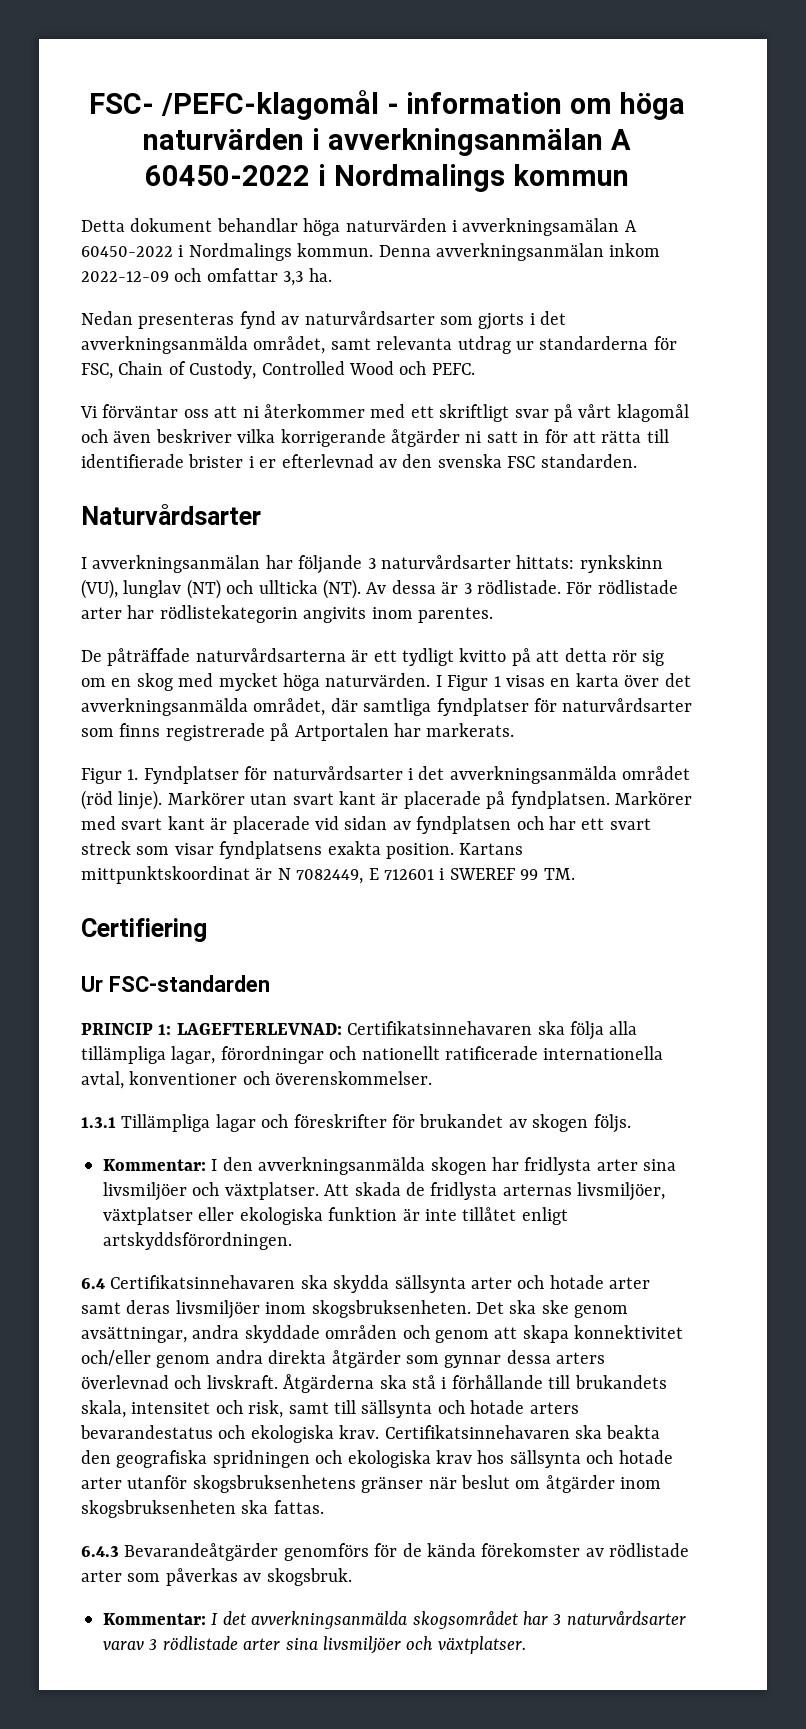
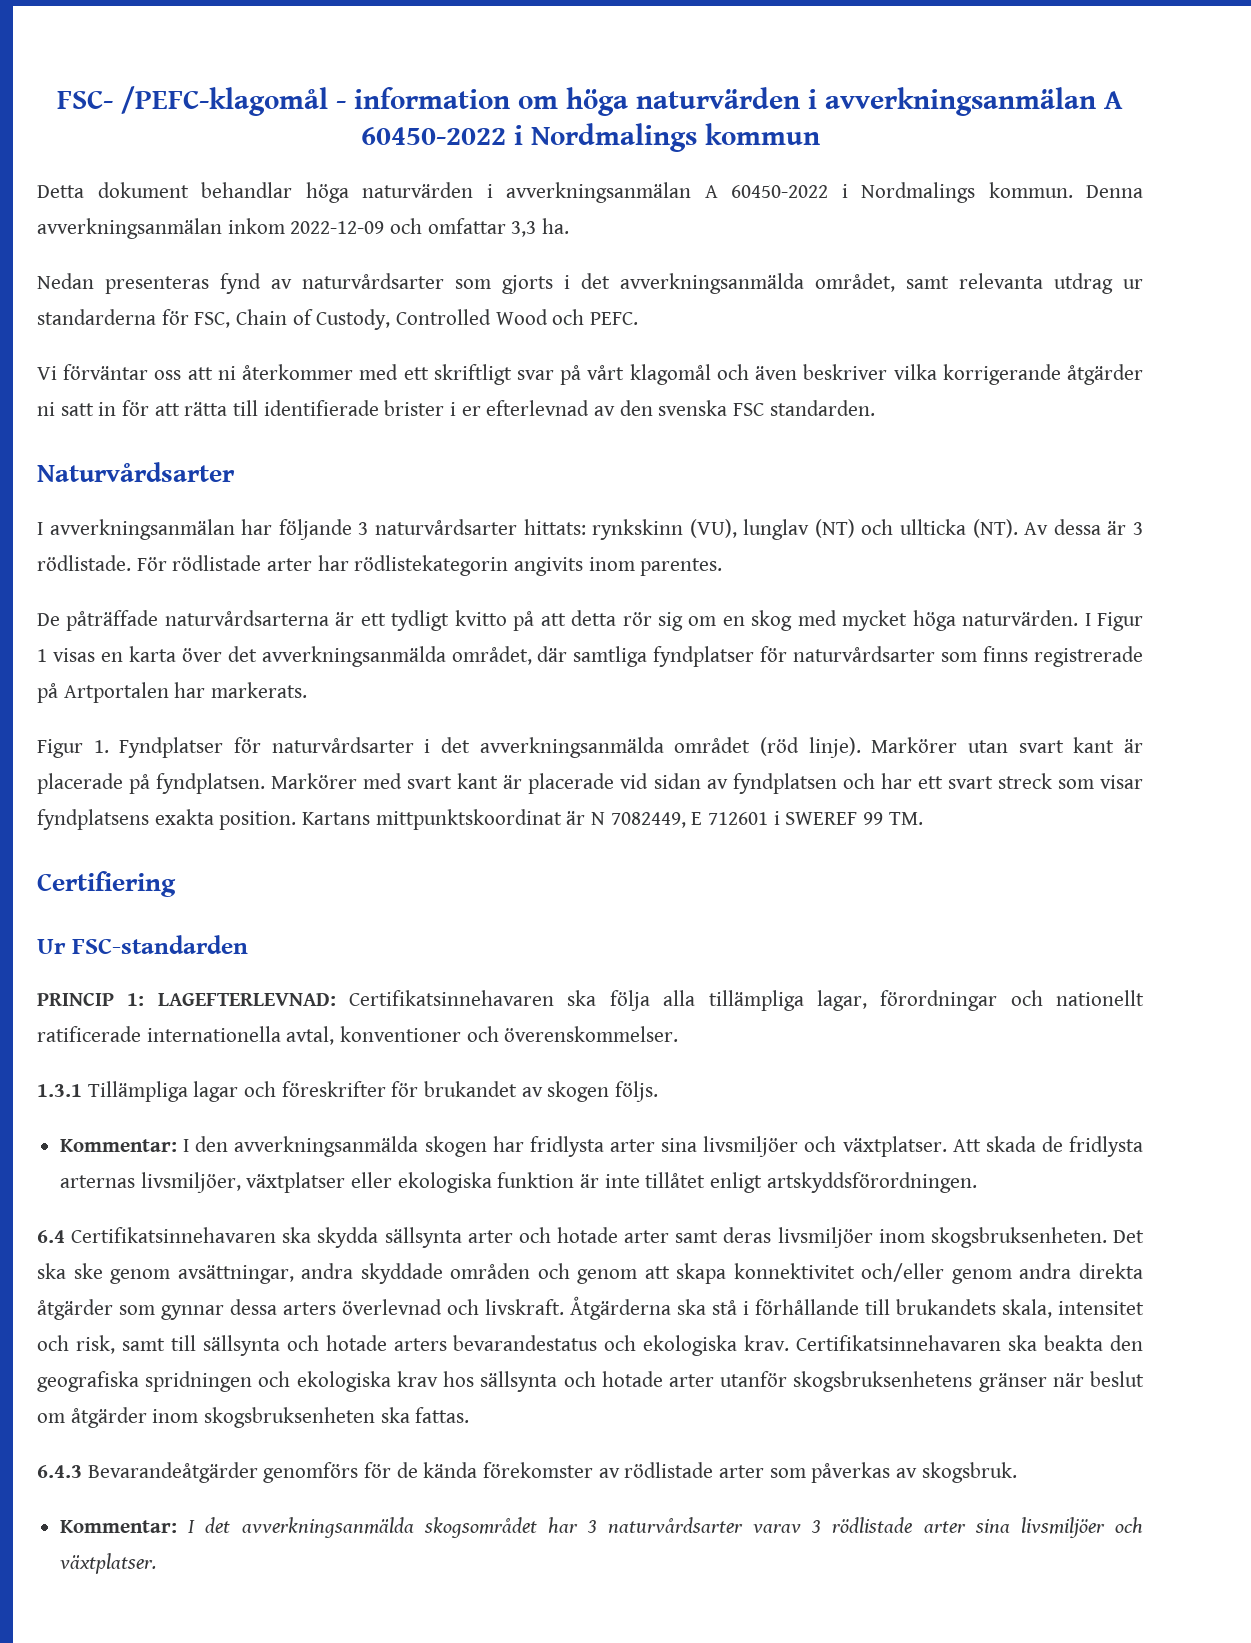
[462,218,620,236] avverkningsamälan -> [506,182,691,203] avverkningsanmälan

